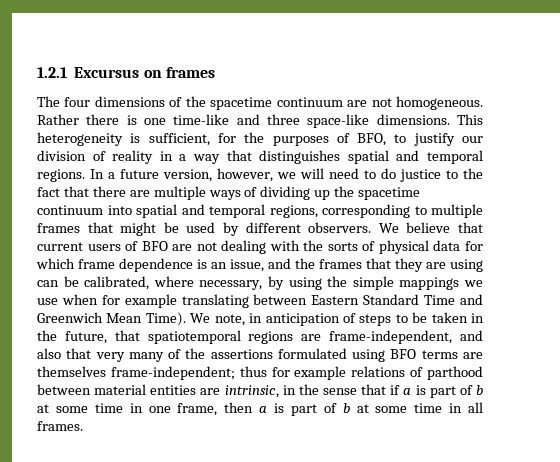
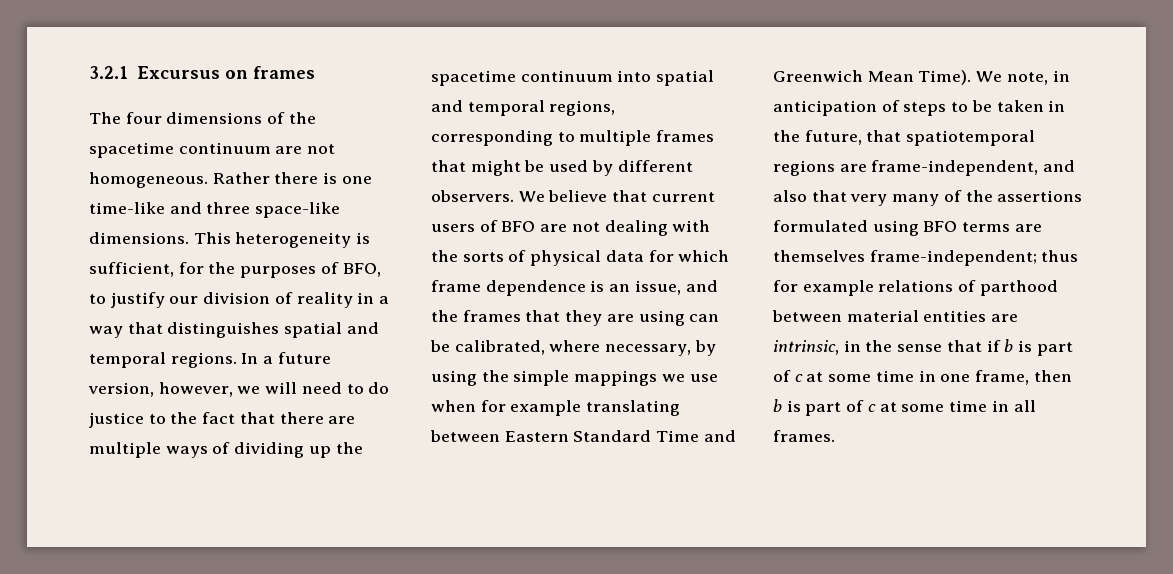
[37,67,67,78] 1.2.1 -> [89,66,128,79] 3.2.1
[403,385,484,398] a is part of b -> [1004,339,1073,356] [773,370,803,382] b is part of c
[259,403,350,416] a is part of b -> [773,399,876,416] b is part of c

